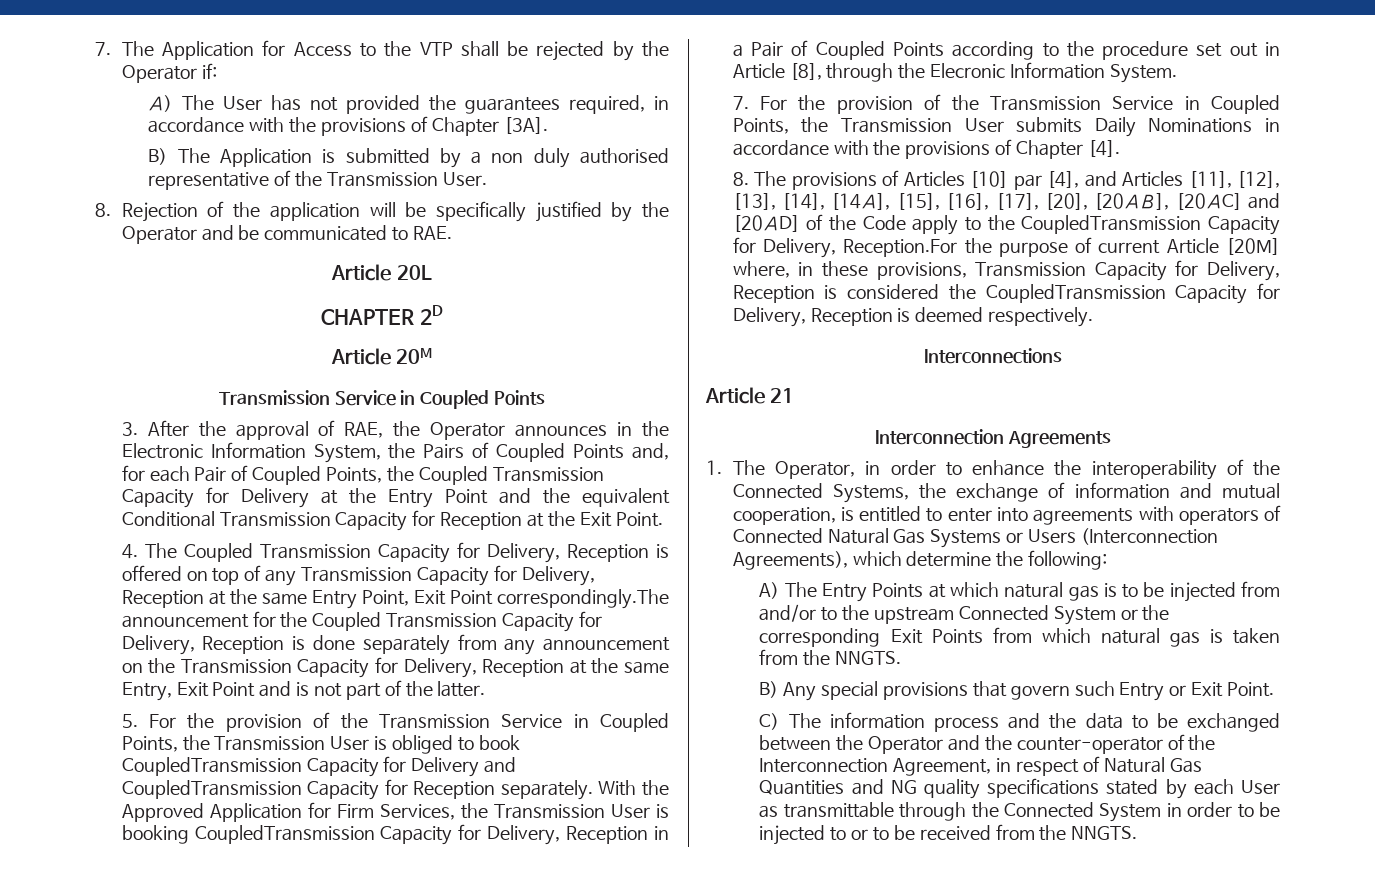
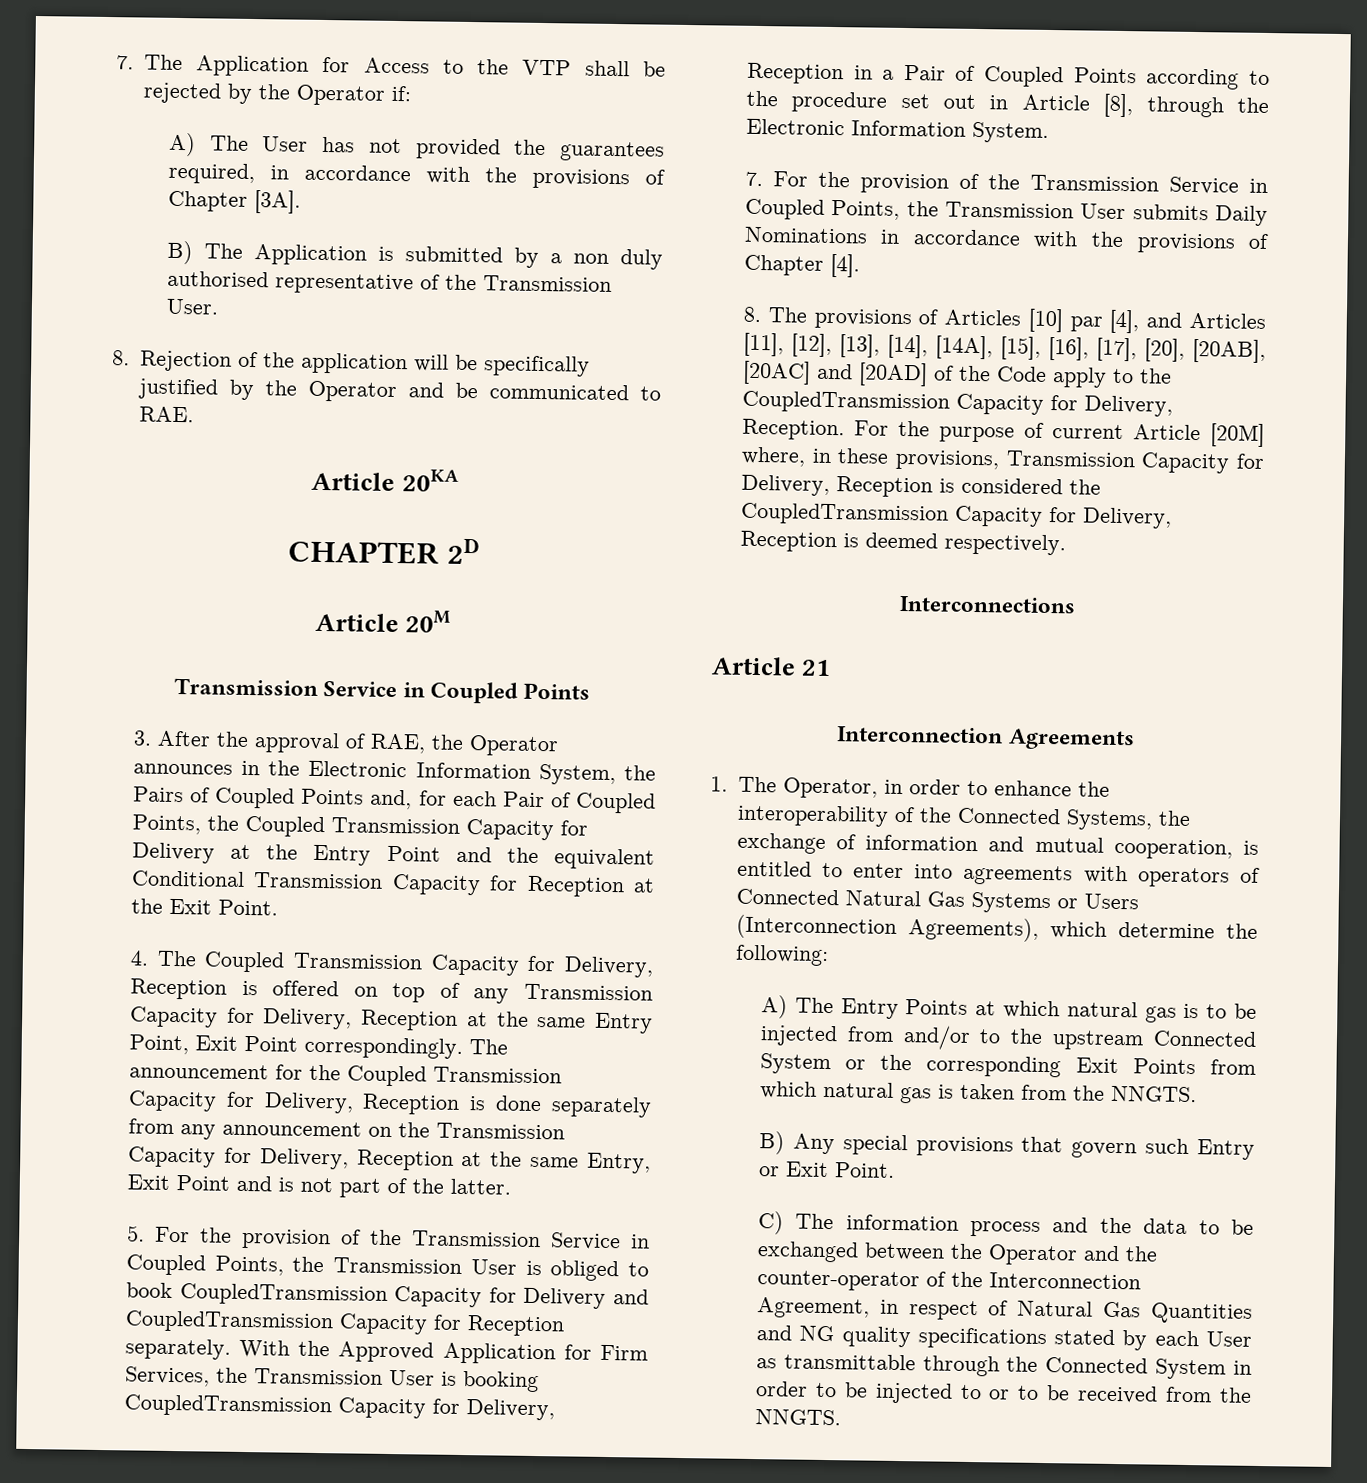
[396,265,432,280] 20L -> [401,469,459,492] 20KA
[497,589,670,609] correspondingly.The -> [303,1036,508,1059] correspondingly. The
[930,63,1006,78] Elecronic -> [745,118,845,136] Electronic
[843,239,958,257] Reception.For -> [741,418,889,441] Reception. For

